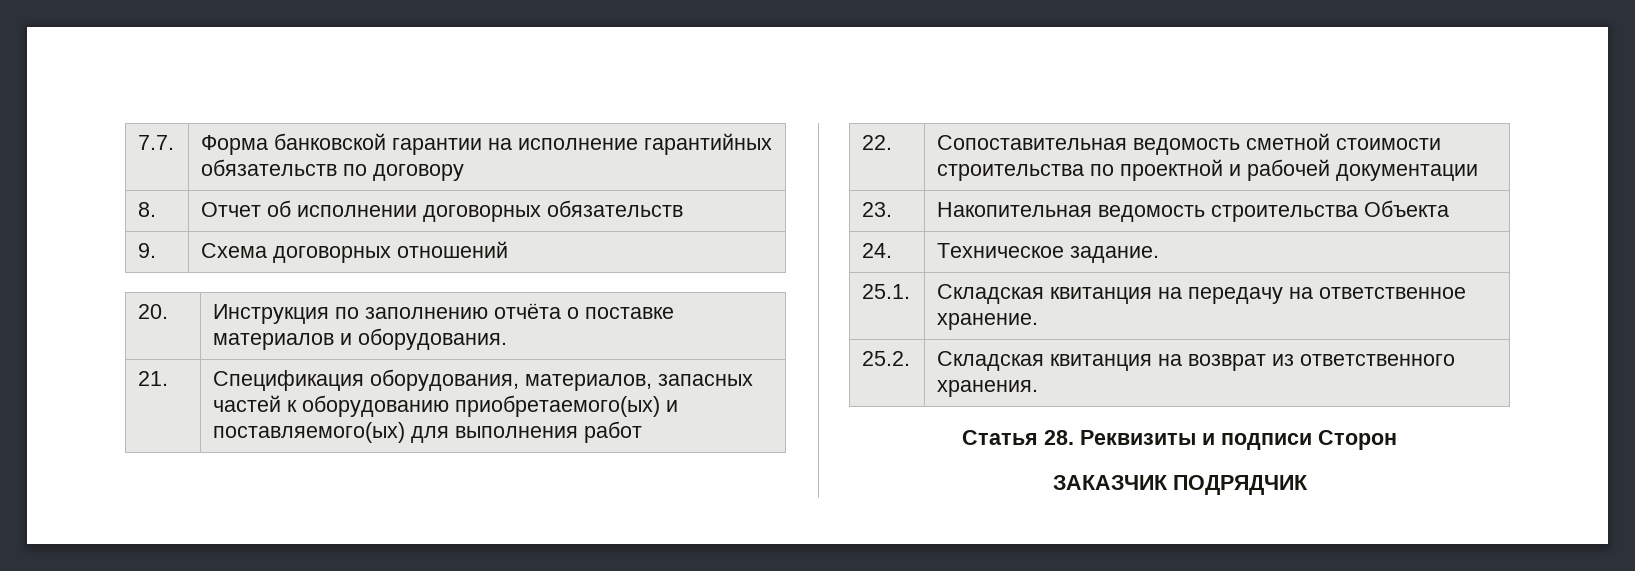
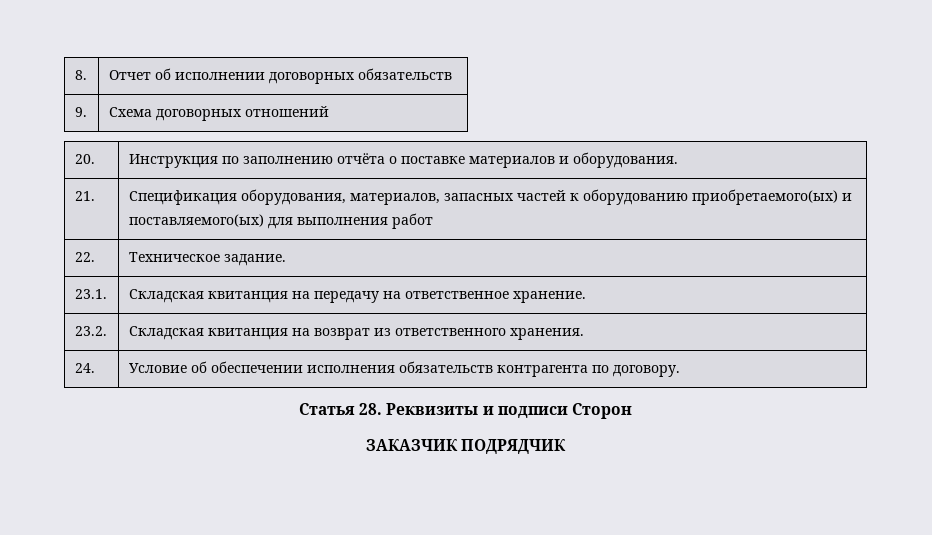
[138,135,175,150] [201,133,773,155] [201,159,465,181] 7.7. | Форма банковской гарантии на исполнение гарантийных обязательств по договору // -> (74, 75) none
[937,133,1442,155] [937,159,1479,181] [862,202,893,217] [937,200,1450,222] [862,243,893,258] | Сопоставительная ведомость сметной стоимости строительства по проектной и рабочей документации // 23. | Накопительная ведомость строительства Объекта // 24. -> (95, 257) none
[862,284,911,299] 25.1. -> [74,289,107,299] 23.1.
[862,351,911,366] 25.2. -> [74,326,107,336] 23.2.
(1039, 388) none -> [74,363,95,373] [128,361,680,377] // 24. | Условие об обеспечении исполнения обязательств контрагента по договору.

